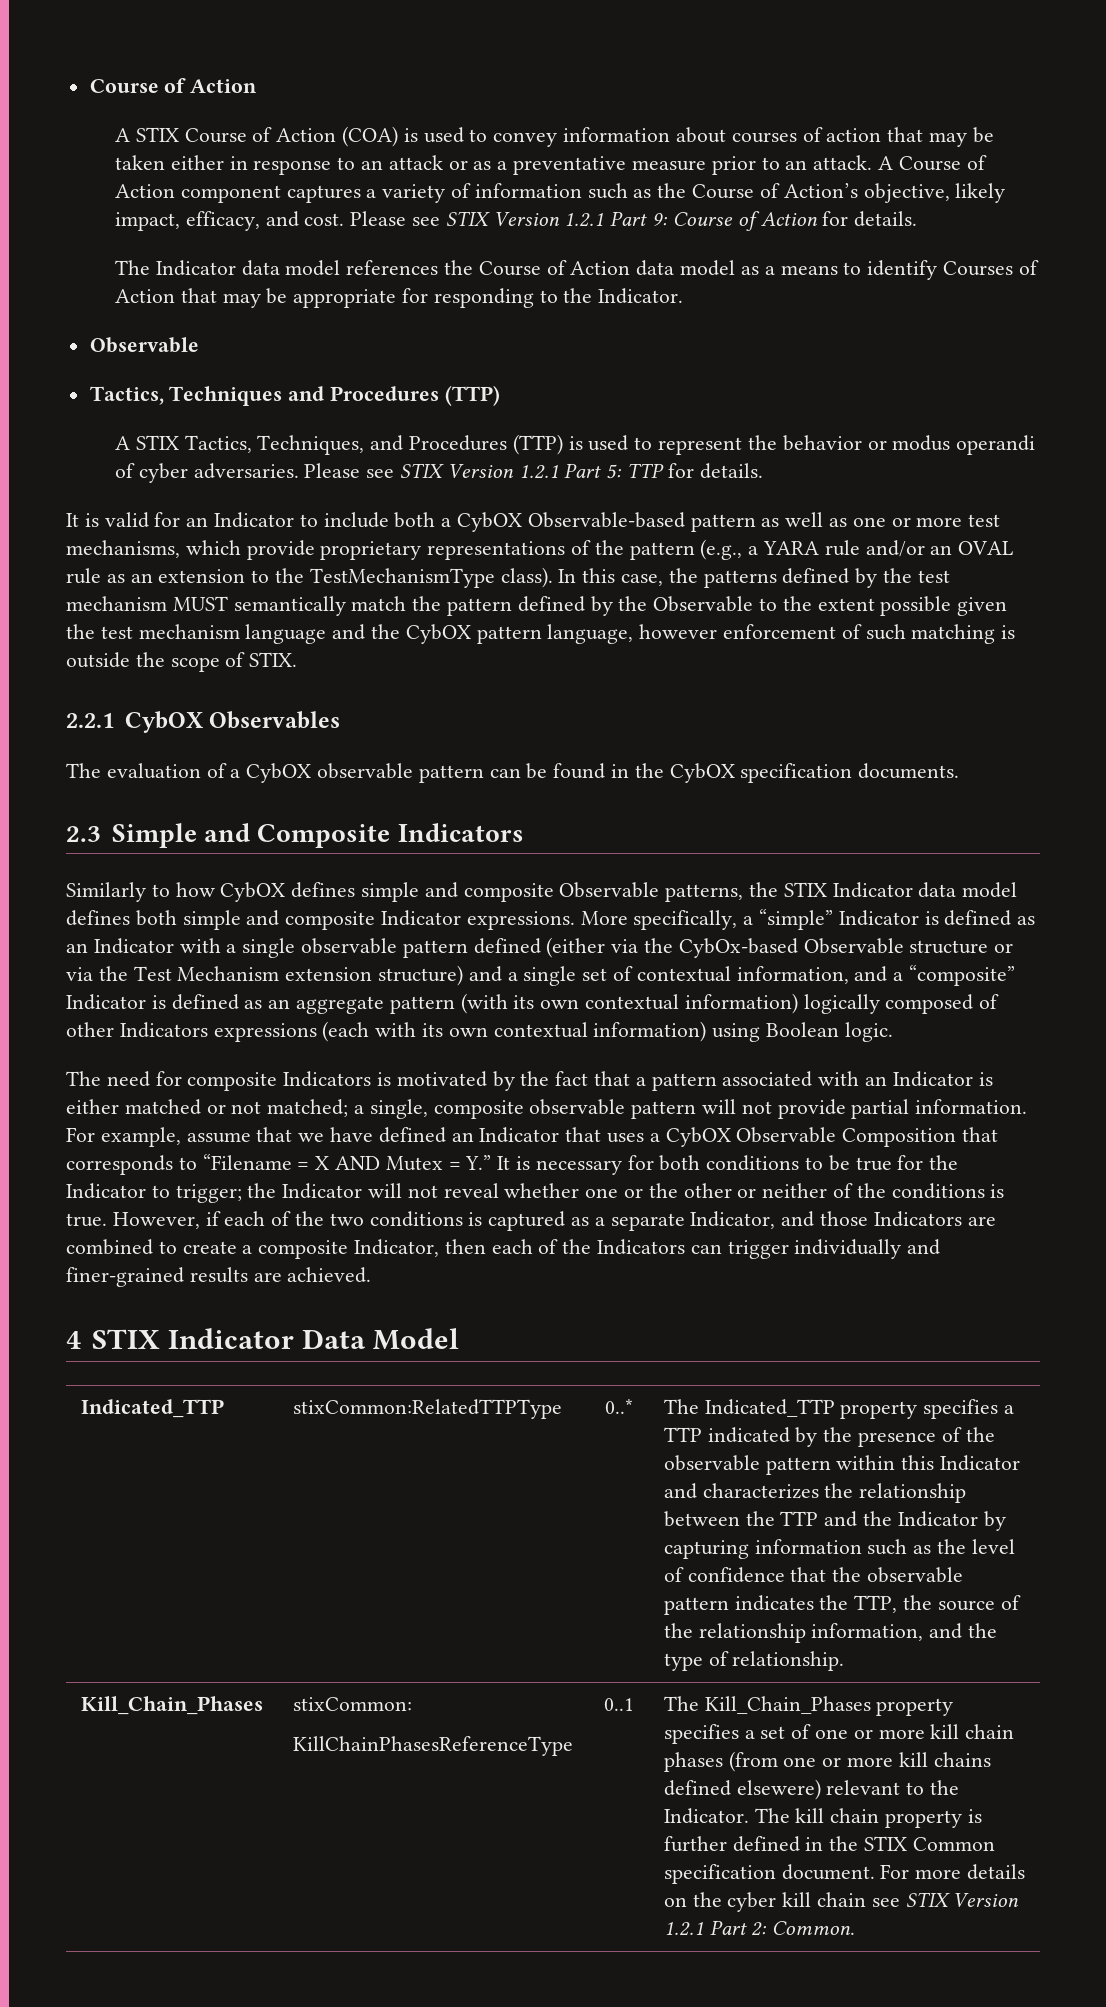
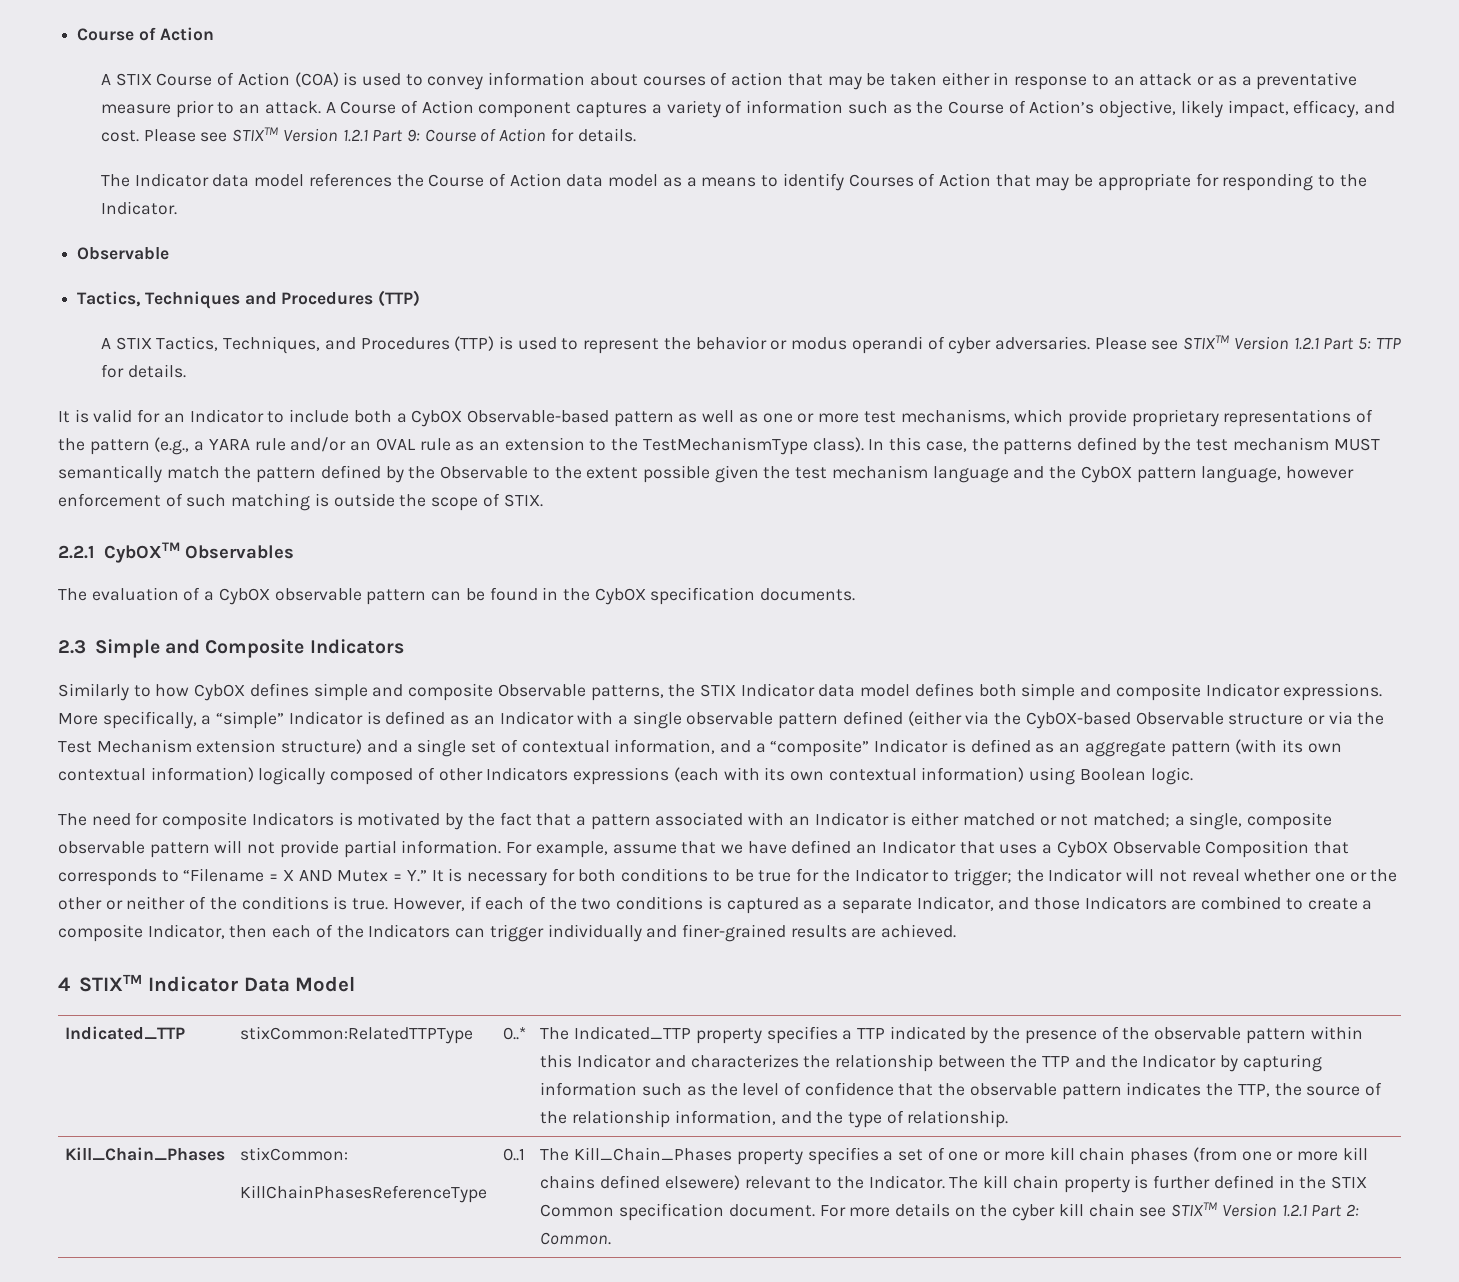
[445,211,490,226] STIX -> [232,127,279,142] STIXTM
[400,463,445,478] STIX -> [1183,335,1230,350] STIXTM
[124,711,204,733] CybOX -> [103,542,180,563] CybOXTM
[678,938,798,958] CybOx-based -> [1025,712,1131,729] CybOX-based
[91,1329,160,1349] STIX -> [79,974,143,992] STIXTM
[905,1892,950,1907] STIX -> [1171,1202,1218,1217] STIXTM

